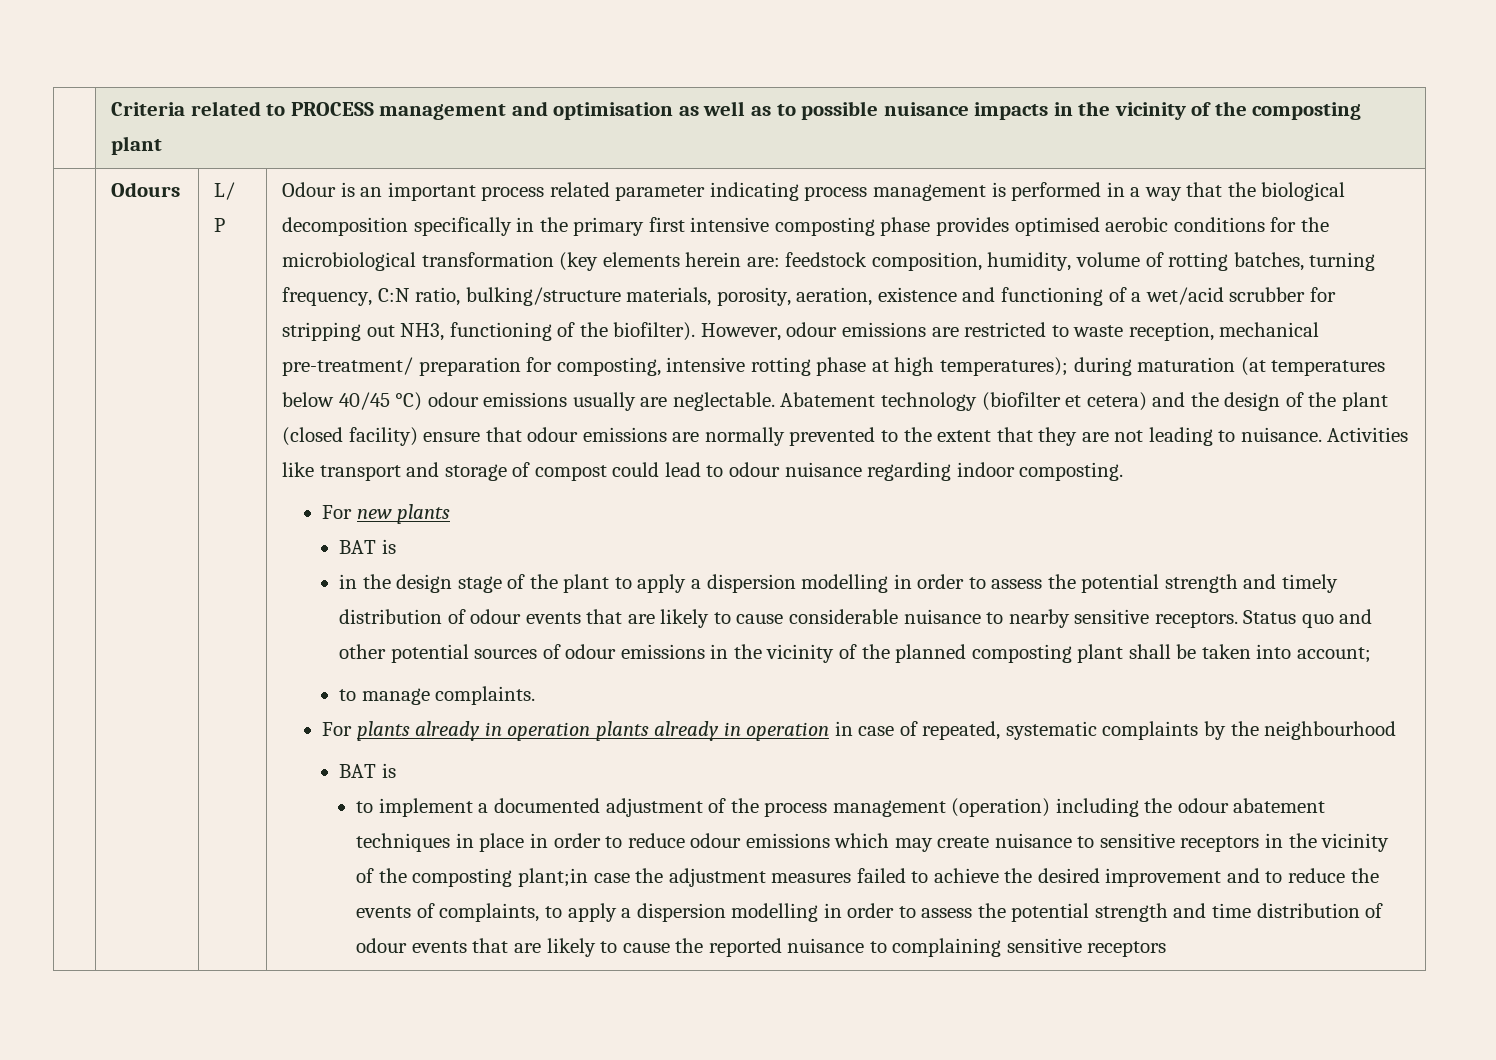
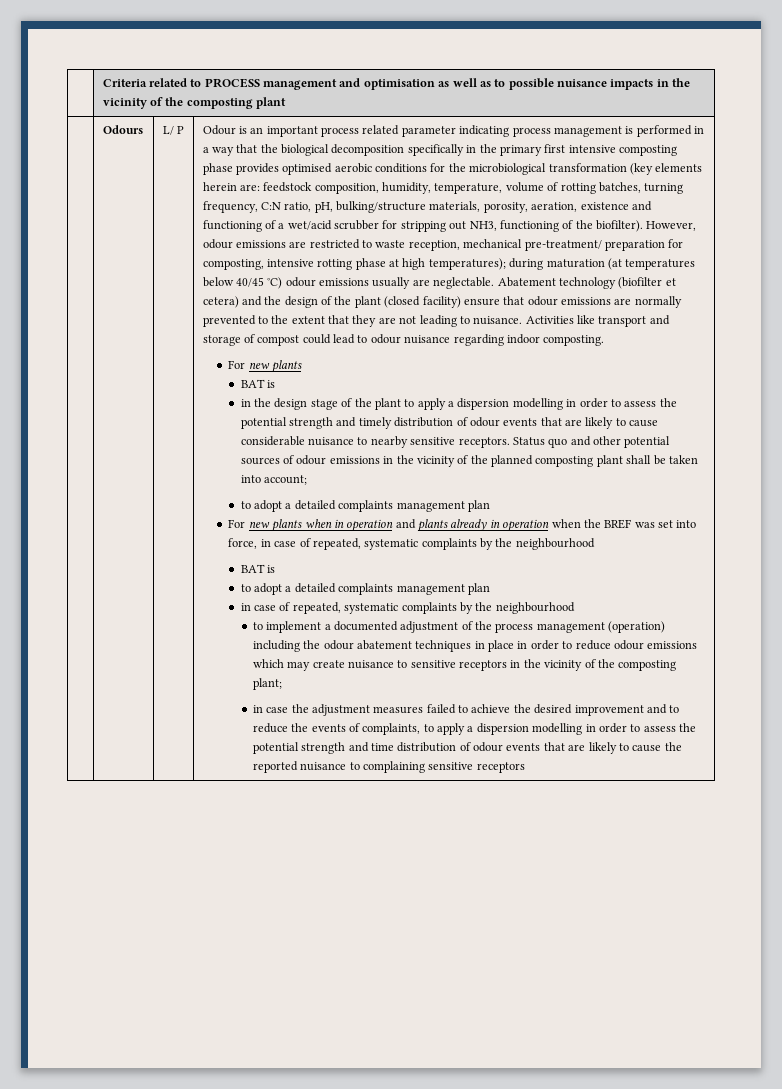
(1072, 261) none -> [434,183,503,194] temperature,
(461, 296) none -> [314,202,333,213] pH,
[361,686,536,705] [321,721,830,741] manage complaints. // For plants already in operation plants already in operation -> [254,500,490,512] [228,519,697,532] [228,538,258,549] adopt a detailed complaints management plan // For new plants when in operation and plants already in operation when the BREF was set into force,
(396, 770) none -> [240,583,490,595] [240,602,575,614] // to adopt a detailed complaints management plan // in case of repeated, systematic complaints by the neighbourhood
[518,868,589,887] plant;in -> [252,678,282,690] [252,705,263,713] plant; // in

